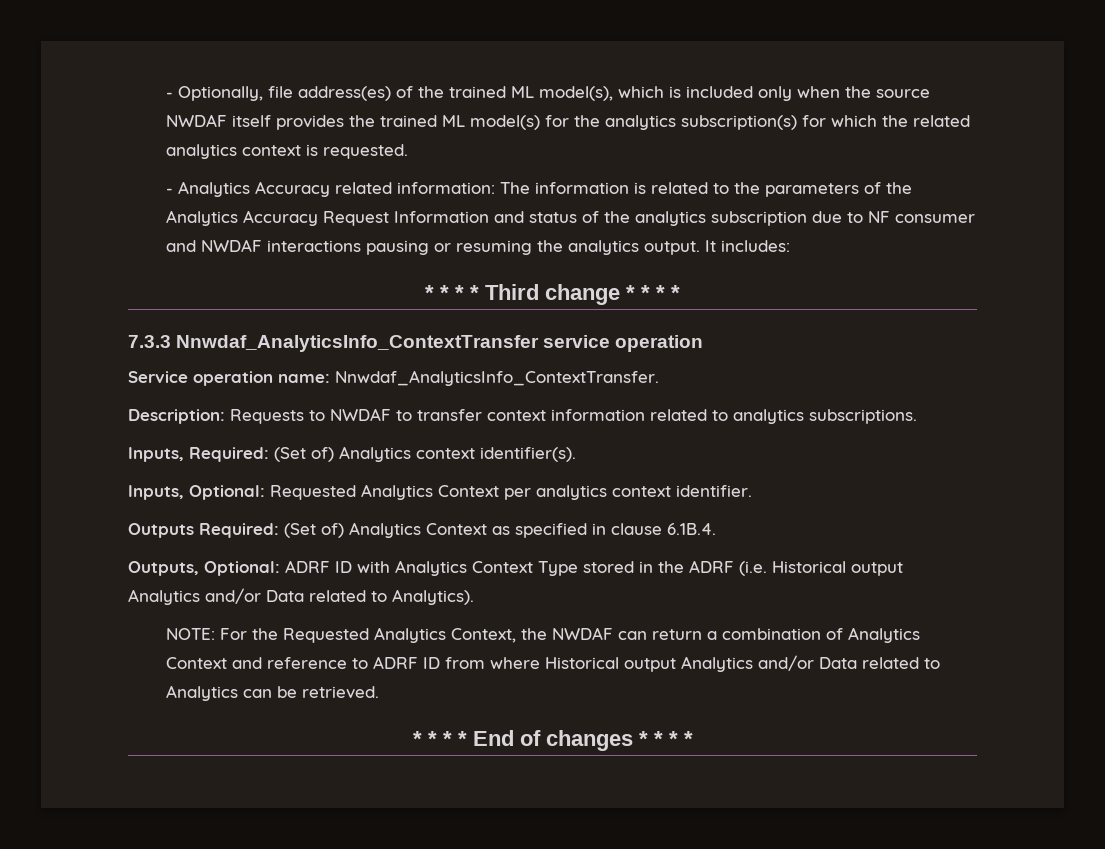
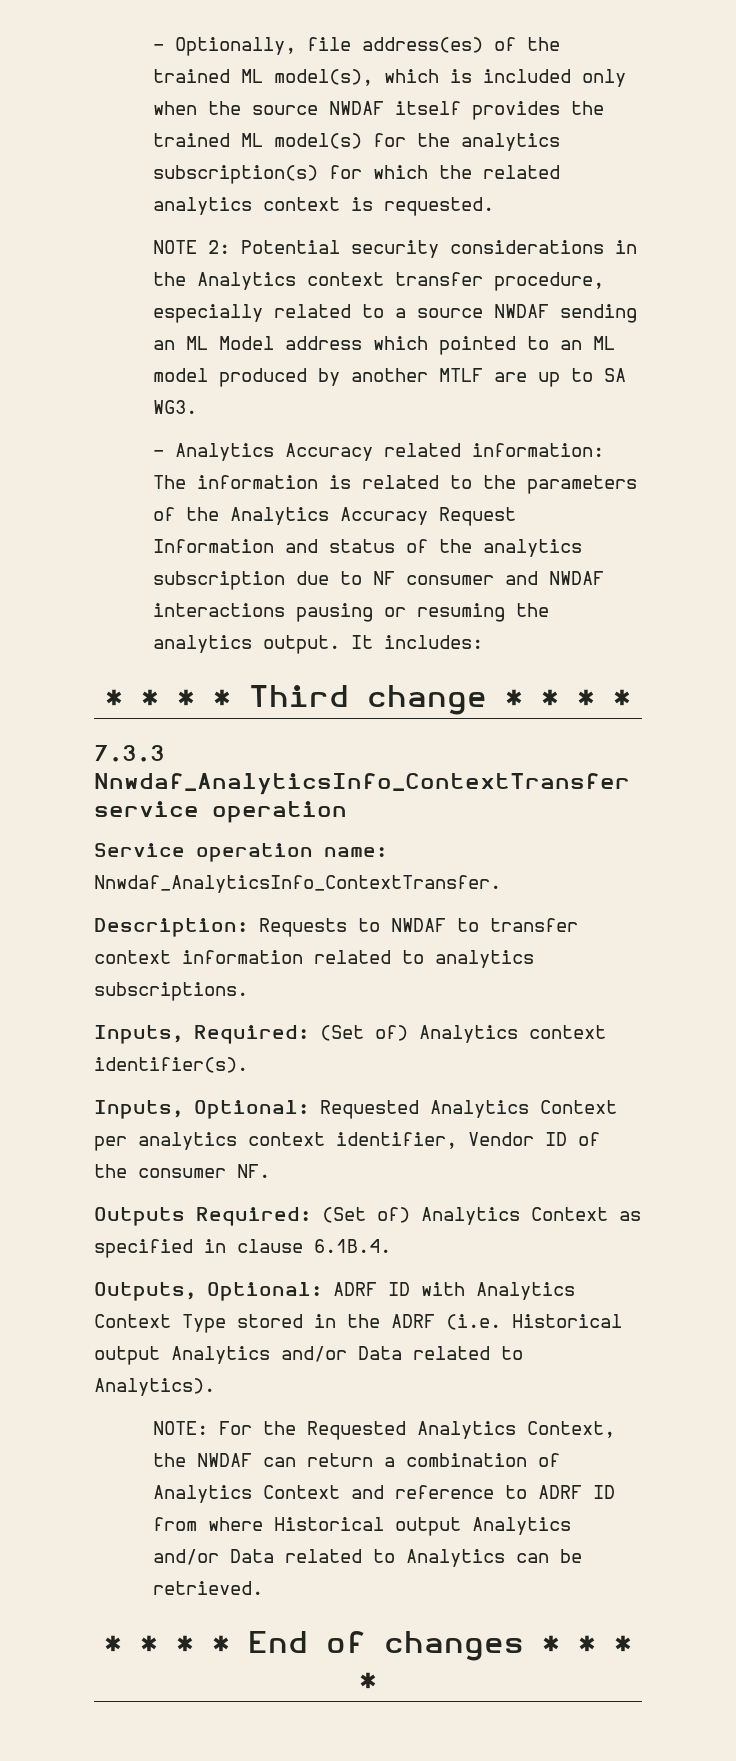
(408, 151) none -> [152,240,637,258] [152,272,604,291] [152,304,637,323] [152,336,615,355] [152,368,626,387] [152,400,197,414] // NOTE 2: Potential security considerations in the Analytics context transfer procedure, especially related to a source NWDAF sending an ML Model address which pointed to an ML model produced by another MTLF are up to SA WG3.
[676,485,752,497] identifier. -> [336,1132,600,1149] [94,1164,270,1178] identifier, Vendor ID of the consumer NF.

